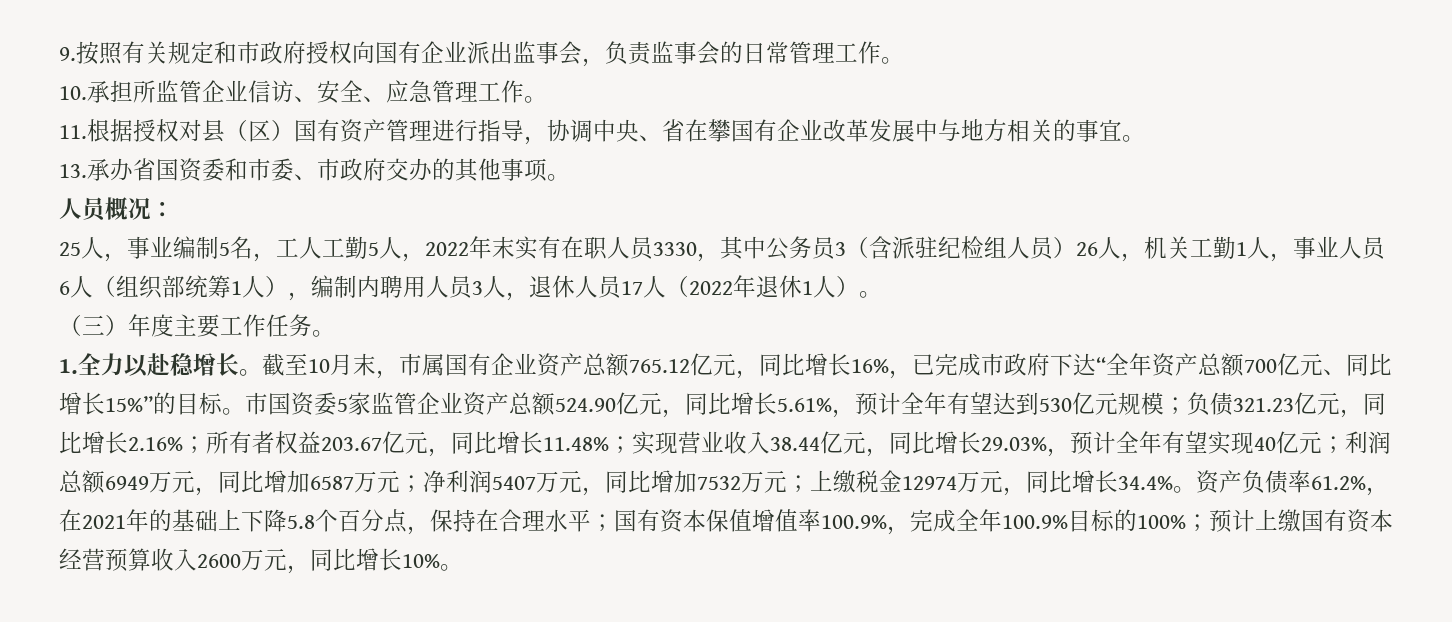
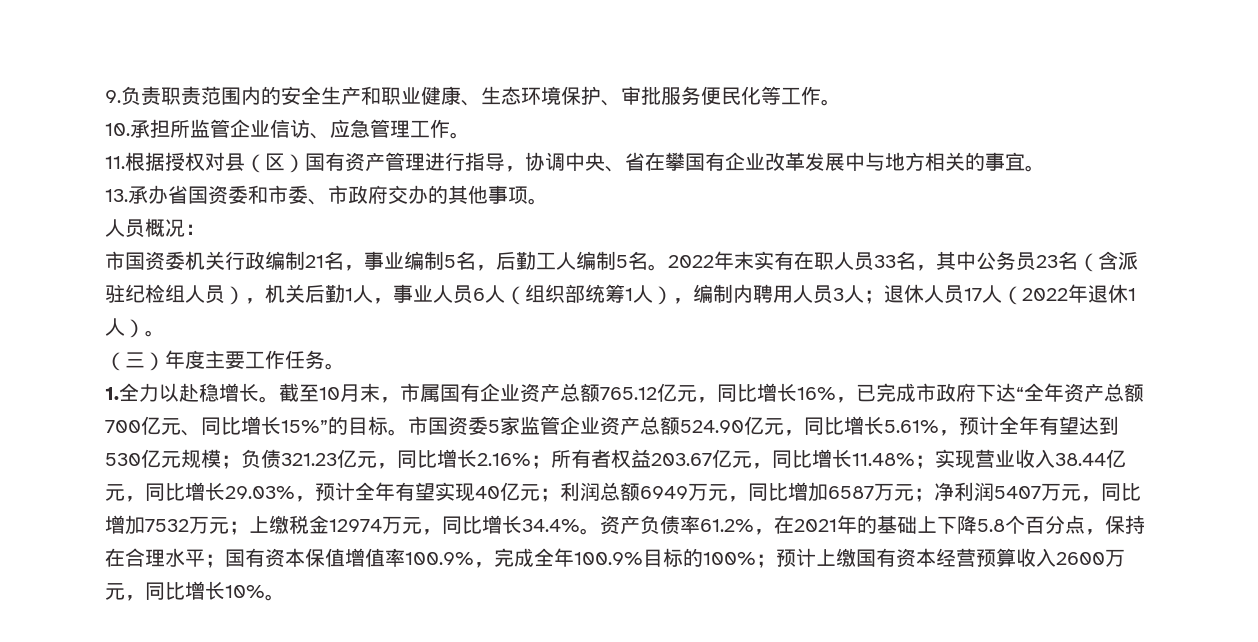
[76,41,835,67] 按照有关规定和市政府授权向国有企业派出监事会，负责监事会的日常管理 -> [121,86,781,106] 负责职责范围内的安全生产和职业健康、生态环境保护、审批服务便民化等
[317,80,386,104] 安全、 -> (330, 136) none
[59,237,104,259] 25人 -> [105,251,344,271] 市国资委机关行政编制21名
[276,236,425,262] 工人工勤5人， -> [496,251,668,271] 后勤工人编制5名。
[653,242,697,256] 3330 -> [874,251,916,270] 33名
[835,242,846,256] 3 -> [1036,251,1078,270] 23名
[1076,236,1213,262] 26人，机关工 -> [245,284,325,304] ，机关后
[506,292,529,301] ， -> [864,290,884,304] ；

